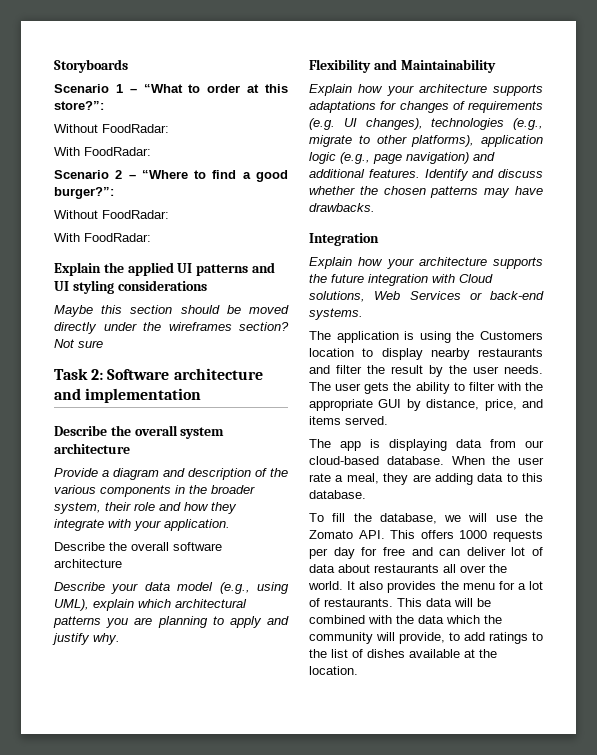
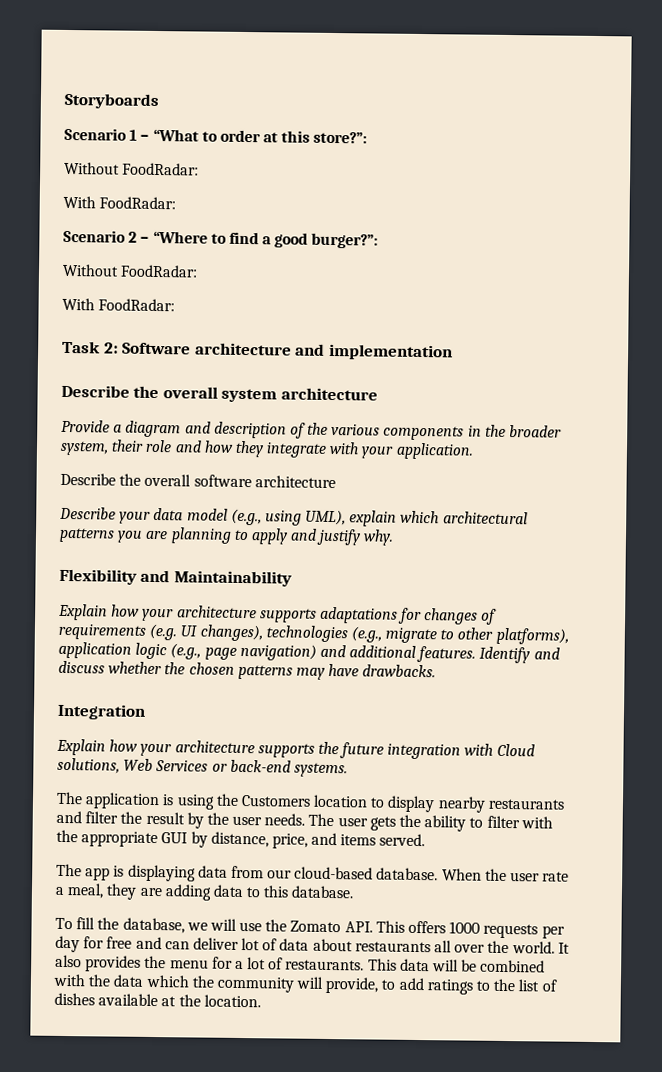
[54,262,275,276] [54,280,207,294] [54,305,289,317] [54,322,289,334] [54,339,103,348] // Explain the applied UI patterns and UI styling considerations // Maybe this section should be moved directly under the wireframes section? Not sure -> (176, 305) none

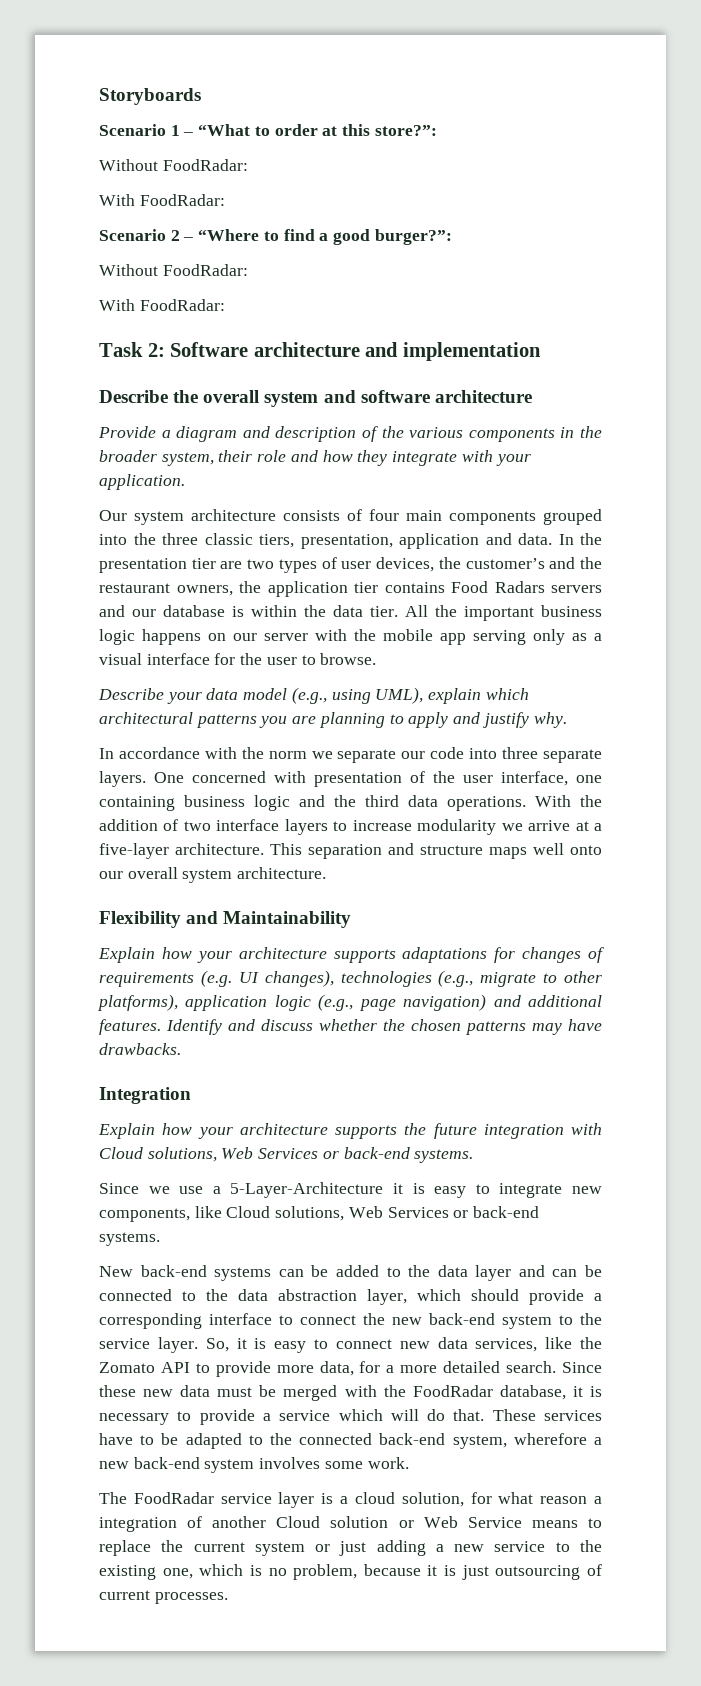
(278, 395) none -> [323,390,430,403] and software
[60,472,336,489] Describe the overall software architecture -> [99,509,602,525] [99,533,602,549] [99,557,602,573] [99,581,602,597] [99,605,602,621] [99,629,602,645] [99,653,377,665] Our system architecture consists of four main components grouped into the three classic tiers, presentation, application and data. In the presentation tier are two types of user devices, the customer’s and the restaurant owners, the application tier contains Food Radars servers and our database is within the data tier. All the important business logic happens on our server with the mobile app serving only as a visual interface for the user to browse.
(395, 537) none -> [99,747,603,763] [99,771,602,787] [99,795,602,811] [99,819,602,835] [99,843,602,859] [99,867,327,883] // In accordance with the norm we separate our code into three separate layers. One concerned with presentation of the user interface, one containing business logic and the third data operations. With the addition of two interface layers to increase modularity we arrive at a five-layer architecture. This separation and structure maps well onto our overall system architecture.
[56,791,565,813] [56,810,553,832] [56,829,426,849] [56,863,570,882] [55,883,355,901] [55,917,565,939] [55,935,570,954] [55,954,546,973] [53,973,557,995] [54,992,261,1008] The application is using the Customers location to display nearby restaurants and filter the result by the user needs. The user gets the ability to filter with the appropriate GUI by distance, price, and items served. // The app is displaying data from our cloud-based database. When the user rate a meal, they are adding data to this database. // To fill the database, we will use the Zomato API. This offers 1000 requests per day for free and can deliver lot of data about restaurants all over the world. It also provides the menu for a lot of restaurants. This data will be combined with the data which the community will provide, to add ratings to the list of dishes available at the location. -> [99,1182,603,1198] [99,1206,540,1222] [99,1232,160,1246] [99,1265,602,1281] [99,1289,602,1305] [99,1313,602,1329] [99,1337,602,1353] [99,1361,603,1377] [99,1385,602,1401] [99,1409,602,1425] [99,1433,602,1449] [99,1457,409,1473] [99,1492,602,1508] [99,1516,602,1532] [99,1540,602,1556] [99,1564,602,1580] [99,1590,228,1604] Since we use a 5-Layer-Architecture it is easy to integrate new components, like Cloud solutions, Web Services or back-end systems. // New back-end systems can be added to the data layer and can be connected to the data abstraction layer, which should provide a corresponding interface to connect the new back-end system to the service layer. So, it is easy to connect new data services, like the Zomato API to provide more data, for a more detailed search. Since these new data must be merged with the FoodRadar database, it is necessary to provide a service which will do that. These services have to be adapted to the connected back-end system, wherefore a new back-end system involves some work. // The FoodRadar service layer is a cloud solution, for what reason a integration of another Cloud solution or Web Service means to replace the current system or just adding a new service to the existing one, which is no problem, because it is just outsourcing of current processes.

